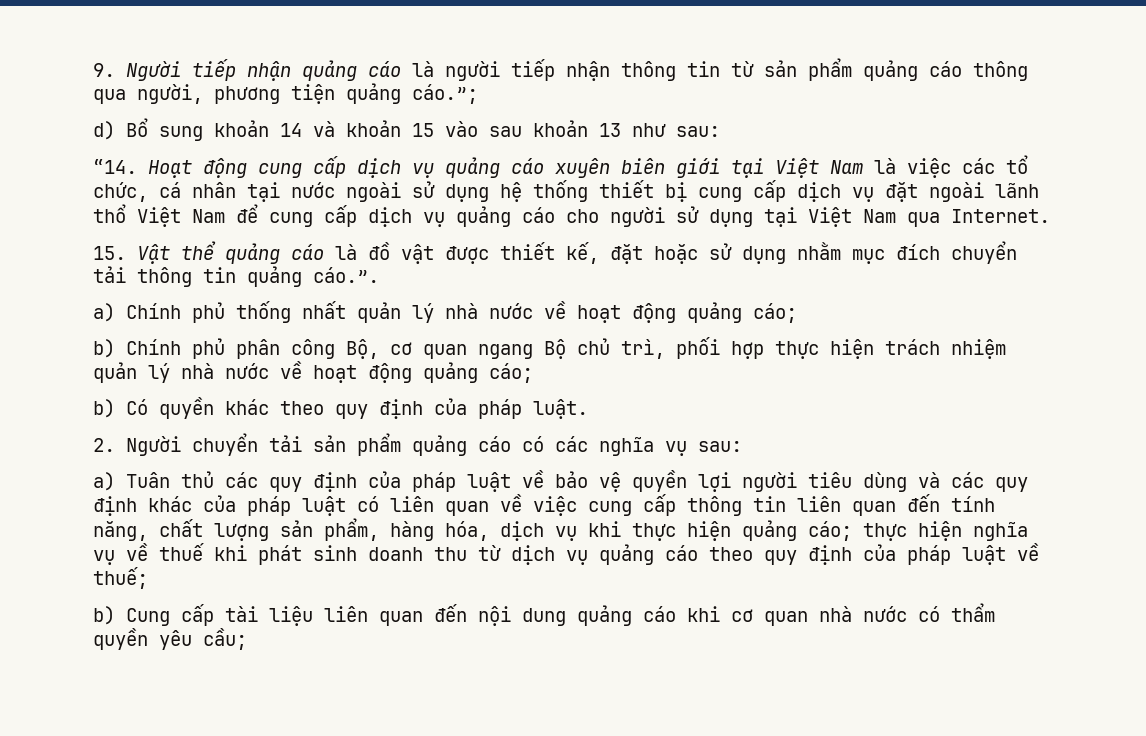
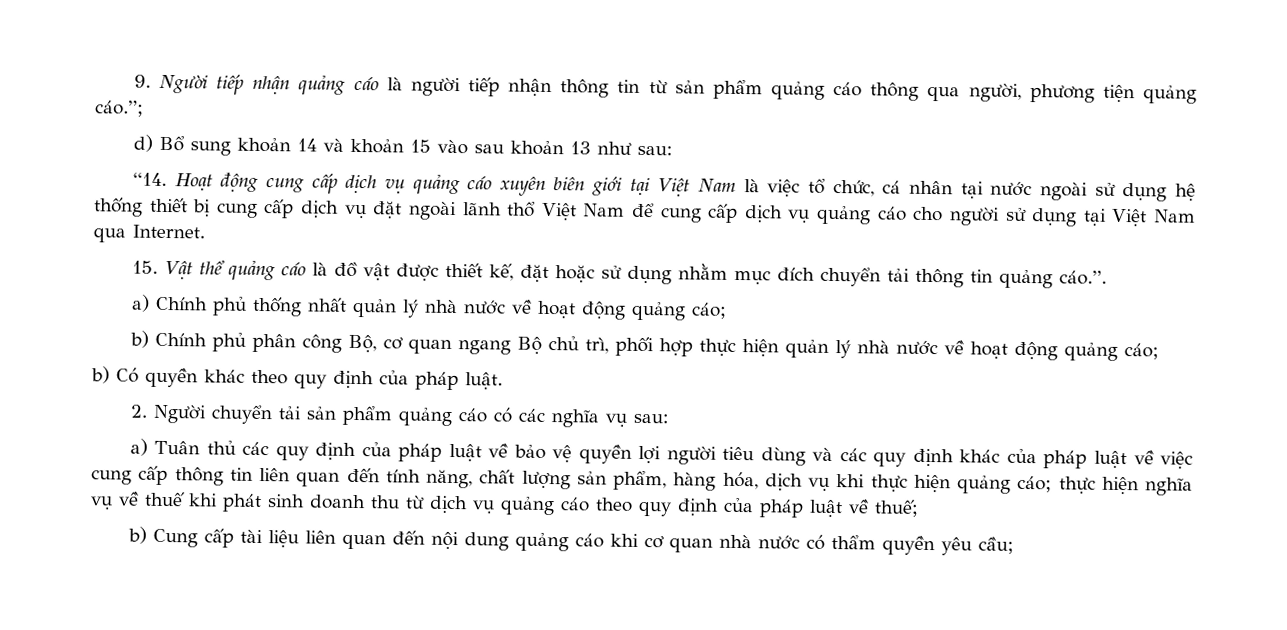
[962,158,995,174] các -> (801, 188) none
[885,339,1006,359] trách nhiệm -> (779, 348) none
[357,496,489,516] có liên quan -> (1127, 460) none

